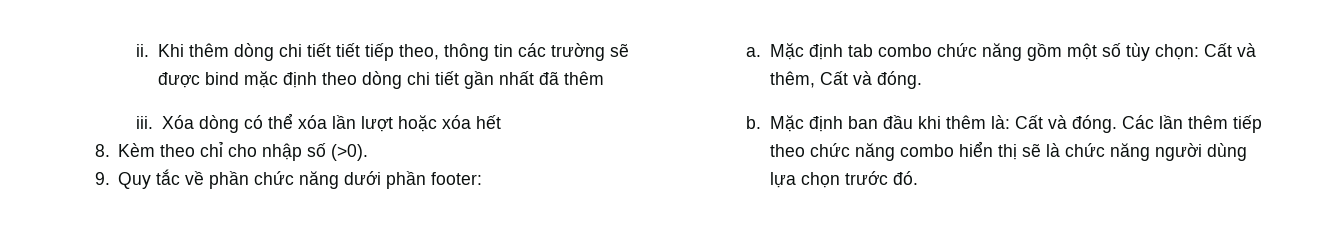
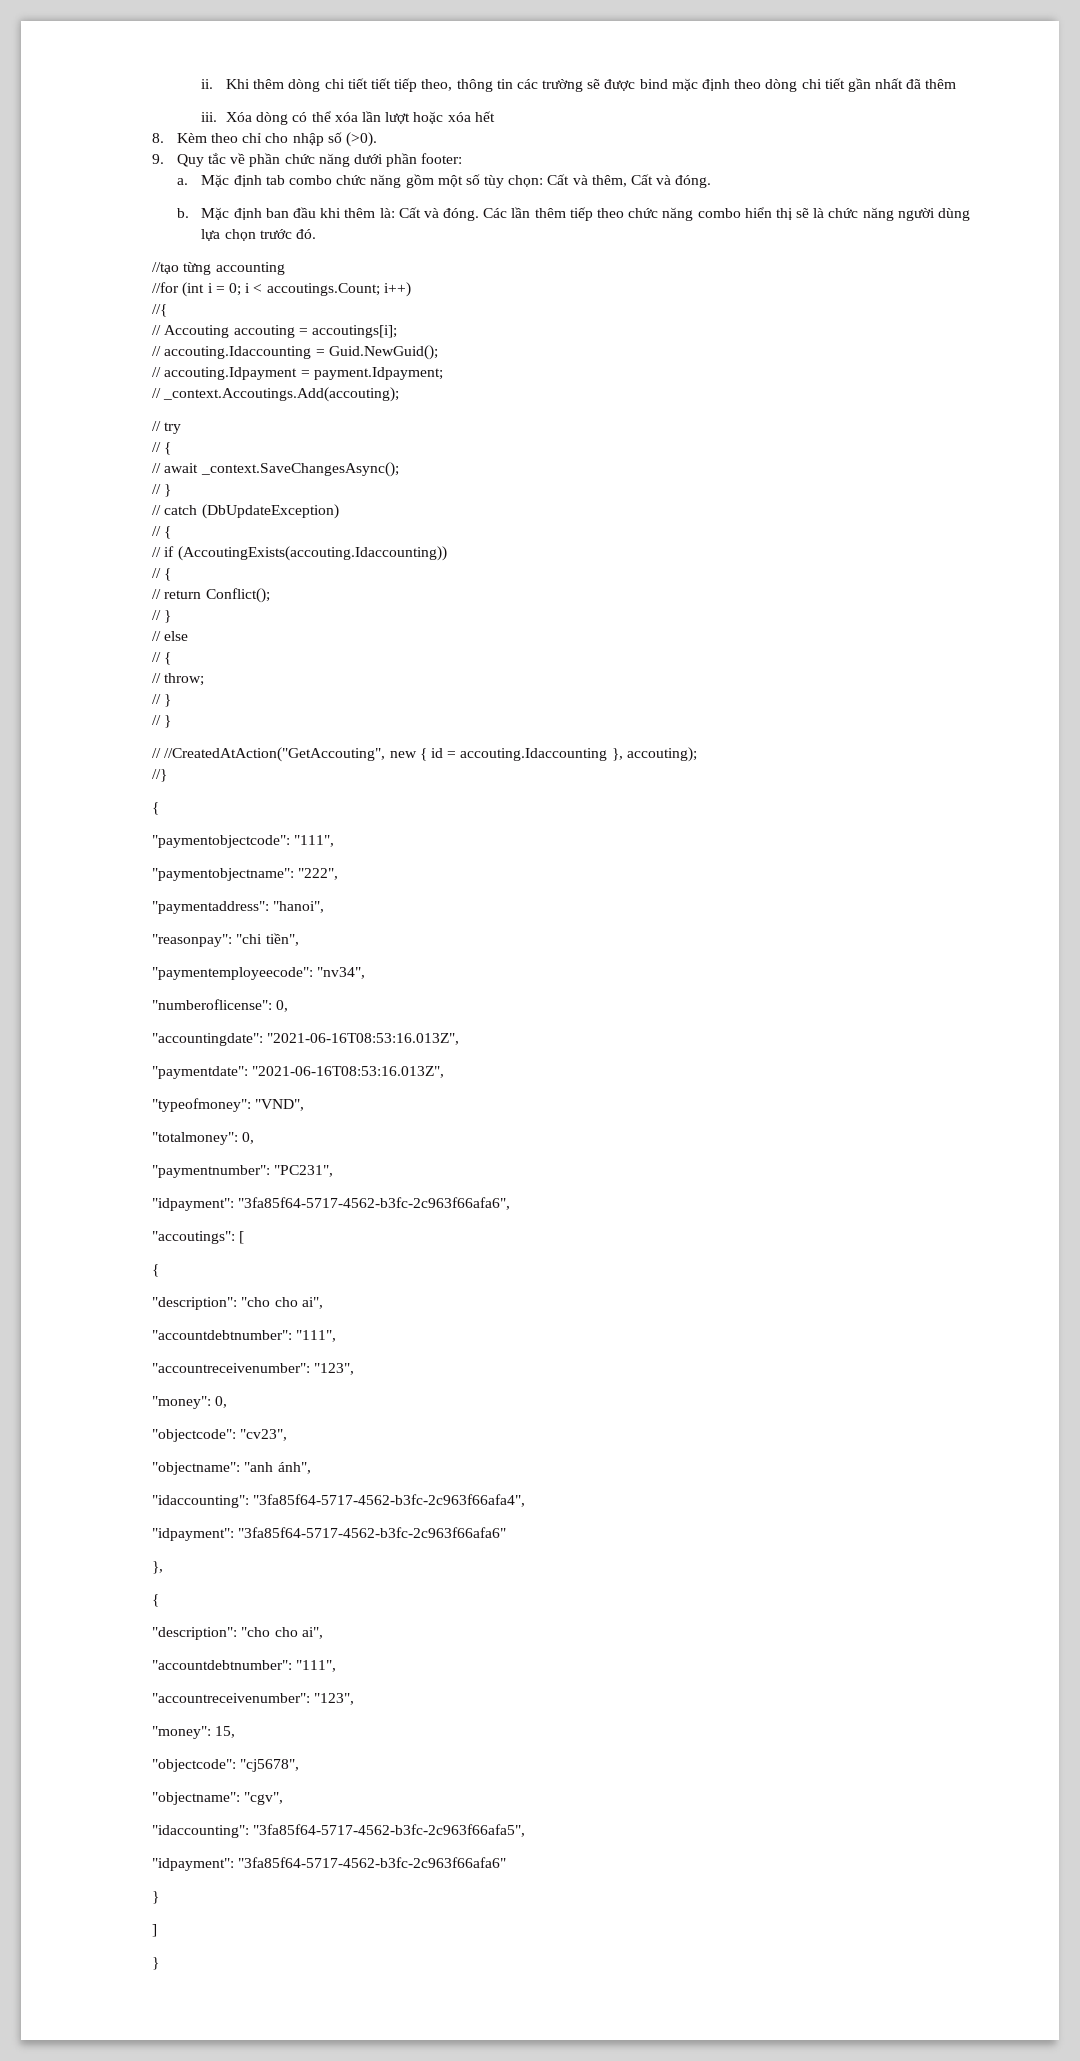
(919, 178) none -> [152,262,285,275] [152,282,411,297] [152,304,168,317] [152,325,397,338] [152,345,438,360] [152,367,443,380] [152,387,400,402] [152,421,182,434] [152,442,172,455] [152,462,399,477] [152,484,172,497] [152,504,339,519] [152,526,172,539] [152,546,447,561] [152,568,172,581] [152,588,270,603] [152,610,172,623] [152,631,189,641] [152,652,172,665] [152,673,205,686] [152,694,172,707] [152,715,172,728] [152,747,697,762] [152,769,168,782] [152,802,160,815] [152,835,335,848] [152,868,339,881] [152,901,325,914] [152,933,299,947] [152,967,366,980] [152,999,289,1012] [152,1033,460,1046] [152,1066,445,1079] [152,1098,305,1112] [152,1132,255,1145] [152,1165,334,1178] [152,1197,511,1211] [152,1231,245,1244] [152,1264,160,1277] [152,1297,323,1310] [152,1330,337,1342] [152,1363,355,1375] [152,1396,228,1409] [152,1429,288,1442] [152,1462,311,1475] [152,1494,526,1508] [152,1527,507,1541] [152,1561,164,1574] [152,1594,160,1607] [152,1627,323,1640] [152,1660,337,1672] [152,1693,355,1705] [152,1726,236,1739] [152,1759,300,1772] [152,1792,284,1805] [152,1824,526,1838] [152,1857,507,1871] [152,1891,160,1904] [152,1924,158,1937] [152,1957,160,1970] // //tạo từng accounting // //for (int i = 0; i < accoutings.Count; i++) // //{ // // Accouting accouting = accoutings[i]; // // accouting.Idaccounting = Guid.NewGuid(); // // accouting.Idpayment = payment.Idpayment; // // _context.Accoutings.Add(accouting); // // try // // { // // await _context.SaveChangesAsync(); // // } // // catch (DbUpdateException) // // { // // if (AccoutingExists(accouting.Idaccounting)) // // { // // return Conflict(); // // } // // else // // { // // throw; // // } // // } // // //CreatedAtAction("GetAccouting", new { id = accouting.Idaccounting }, accouting); // //} // { // "paymentobjectcode": "111", // "paymentobjectname": "222", // "paymentaddress": "hanoi", // "reasonpay": "chi tiền", // "paymentemployeecode": "nv34", // "numberoflicense": 0, // "accountingdate": "2021-06-16T08:53:16.013Z", // "paymentdate": "2021-06-16T08:53:16.013Z", // "typeofmoney": "VND", // "totalmoney": 0, // "paymentnumber": "PC231", // "idpayment": "3fa85f64-5717-4562-b3fc-2c963f66afa6", // "accoutings": [ // { // "description": "cho cho ai", // "accountdebtnumber": "111", // "accountreceivenumber": "123", // "money": 0, // "objectcode": "cv23", // "objectname": "anh ánh", // "idaccounting": "3fa85f64-5717-4562-b3fc-2c963f66afa4", // "idpayment": "3fa85f64-5717-4562-b3fc-2c963f66afa6" // }, // { // "description": "cho cho ai", // "accountdebtnumber": "111", // "accountreceivenumber": "123", // "money": 15, // "objectcode": "cj5678", // "objectname": "cgv", // "idaccounting": "3fa85f64-5717-4562-b3fc-2c963f66afa5", // "idpayment": "3fa85f64-5717-4562-b3fc-2c963f66afa6" // } // ] // }

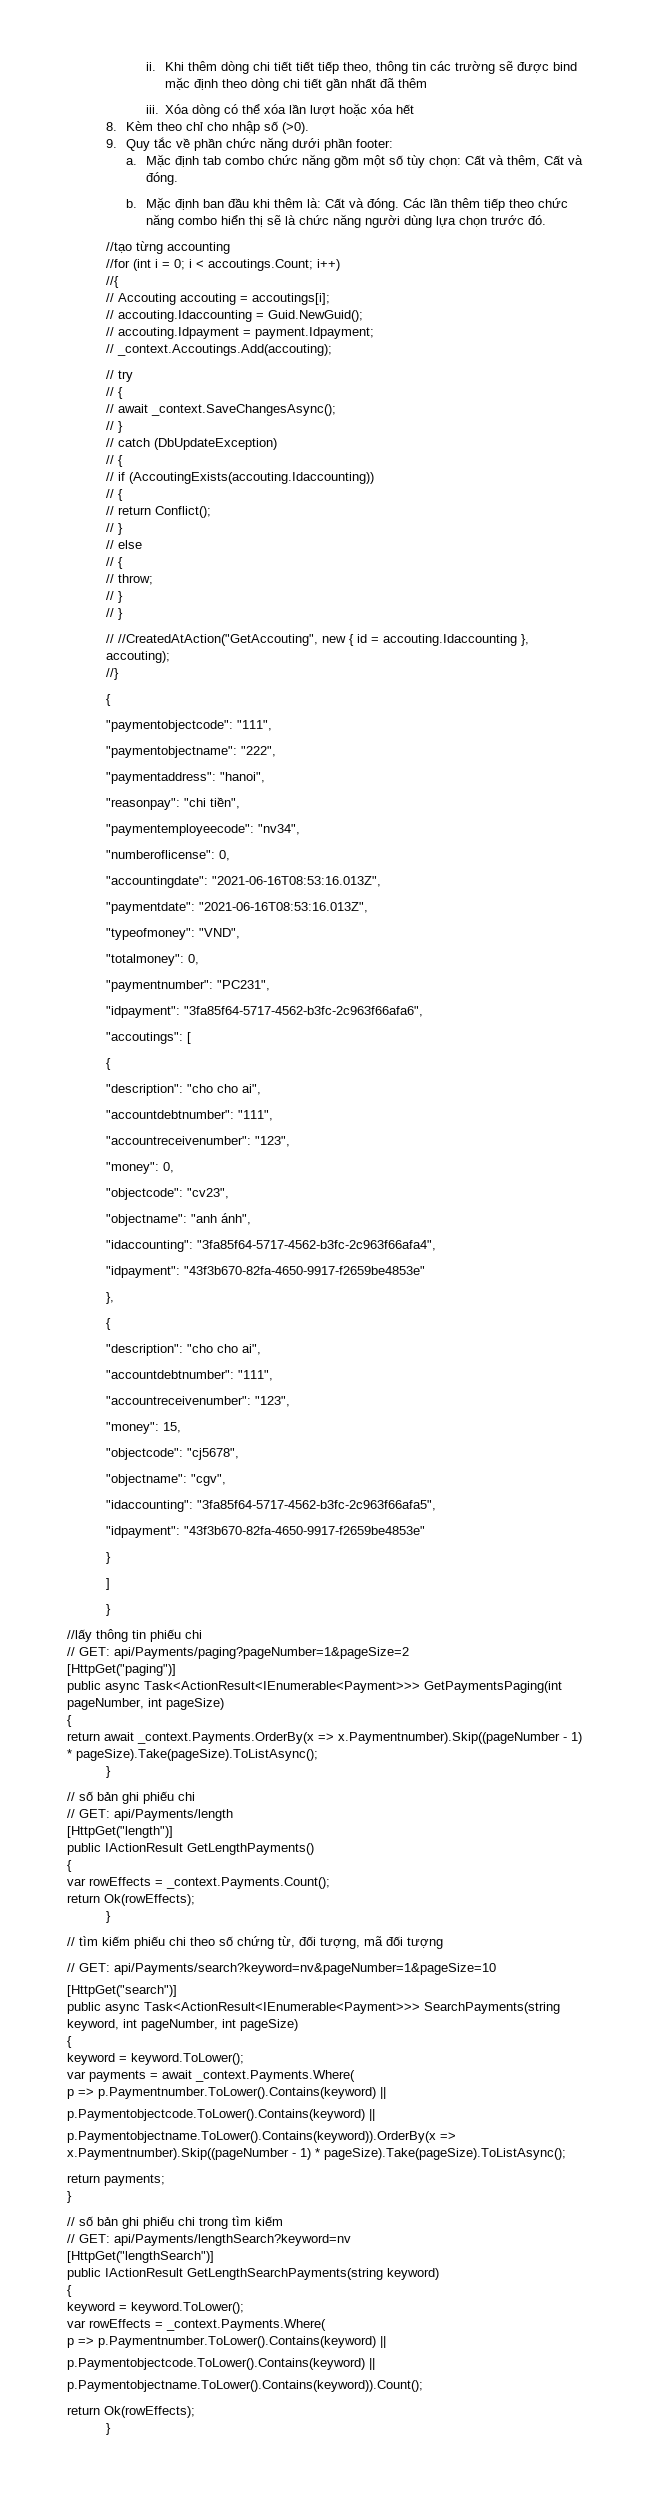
[238,1527,507,1538] "3fa85f64-5717-4562-b3fc-2c963f66afa6" -> [184,1266,426,1275] "43f3b670-82fa-4650-9917-f2659be4853e"
[238,1857,507,1868] "3fa85f64-5717-4562-b3fc-2c963f66afa6" -> [184,1526,426,1535] "43f3b670-82fa-4650-9917-f2659be4853e"
(160, 1963) none -> [67,1629,202,1642] [67,1647,409,1659] [67,1664,176,1676] [67,1681,562,1693] [67,1698,224,1710] [67,1715,72,1727] [67,1732,582,1744] [67,1749,318,1761] [106,1766,112,1778] [67,1791,195,1804] [67,1809,233,1821] [67,1826,173,1838] [67,1843,314,1855] [67,1860,72,1872] [67,1877,330,1889] [67,1894,195,1906] [106,1911,112,1923] [67,1936,443,1949] [67,1963,496,1975] [67,1985,177,1997] [67,2002,560,2014] [67,2019,298,2031] [67,2036,72,2048] [67,2053,244,2065] [67,2070,355,2082] [67,2087,386,2099] [67,2109,375,2121] [67,2131,456,2143] [67,2148,566,2160] [67,2174,165,2186] [67,2191,72,2203] [67,2216,283,2229] [67,2234,351,2246] [67,2251,214,2263] [67,2268,439,2280] [67,2285,72,2297] [67,2302,244,2314] [67,2319,326,2331] [67,2336,386,2348] [67,2358,375,2370] [67,2380,423,2392] [67,2406,195,2418] [106,2423,112,2435] // //lấy thông tin phiếu chi // // GET: api/Payments/paging?pageNumber=1&pageSize=2 // [HttpGet("paging")] // public async Task<ActionResult<IEnumerable<Payment>>> GetPaymentsPaging(int pageNumber, int pageSize) // { // return await _context.Payments.OrderBy(x => x.Paymentnumber).Skip((pageNumber - 1) * pageSize).Take(pageSize).ToListAsync(); // } // // số bản ghi phiếu chi // // GET: api/Payments/length // [HttpGet("length")] // public IActionResult GetLengthPayments() // { // var rowEffects = _context.Payments.Count(); // return Ok(rowEffects); // } // // tìm kiếm phiếu chi theo số chứng từ, đối tượng, mã đối tượng // // GET: api/Payments/search?keyword=nv&pageNumber=1&pageSize=10 // [HttpGet("search")] // public async Task<ActionResult<IEnumerable<Payment>>> SearchPayments(string keyword, int pageNumber, int pageSize) // { // keyword = keyword.ToLower(); // var payments = await _context.Payments.Where( // p => p.Paymentnumber.ToLower().Contains(keyword) || // p.Paymentobjectcode.ToLower().Contains(keyword) || // p.Paymentobjectname.ToLower().Contains(keyword)).OrderBy(x => x.Paymentnumber).Skip((pageNumber - 1) * pageSize).Take(pageSize).ToListAsync(); // return payments; // } // // số bản ghi phiếu chi trong tìm kiếm // // GET: api/Payments/lengthSearch?keyword=nv // [HttpGet("lengthSearch")] // public IActionResult GetLengthSearchPayments(string keyword) // { // keyword = keyword.ToLower(); // var rowEffects = _context.Payments.Where( // p => p.Paymentnumber.ToLower().Contains(keyword) || // p.Paymentobjectcode.ToLower().Contains(keyword) || // p.Paymentobjectname.ToLower().Contains(keyword)).Count(); // return Ok(rowEffects); // }

